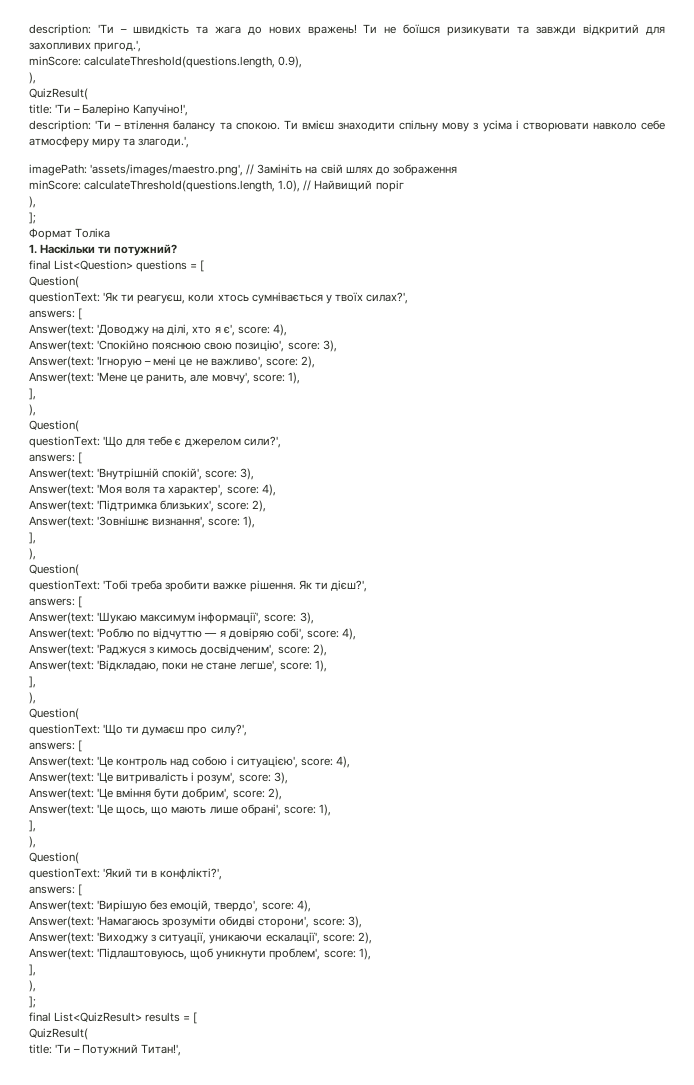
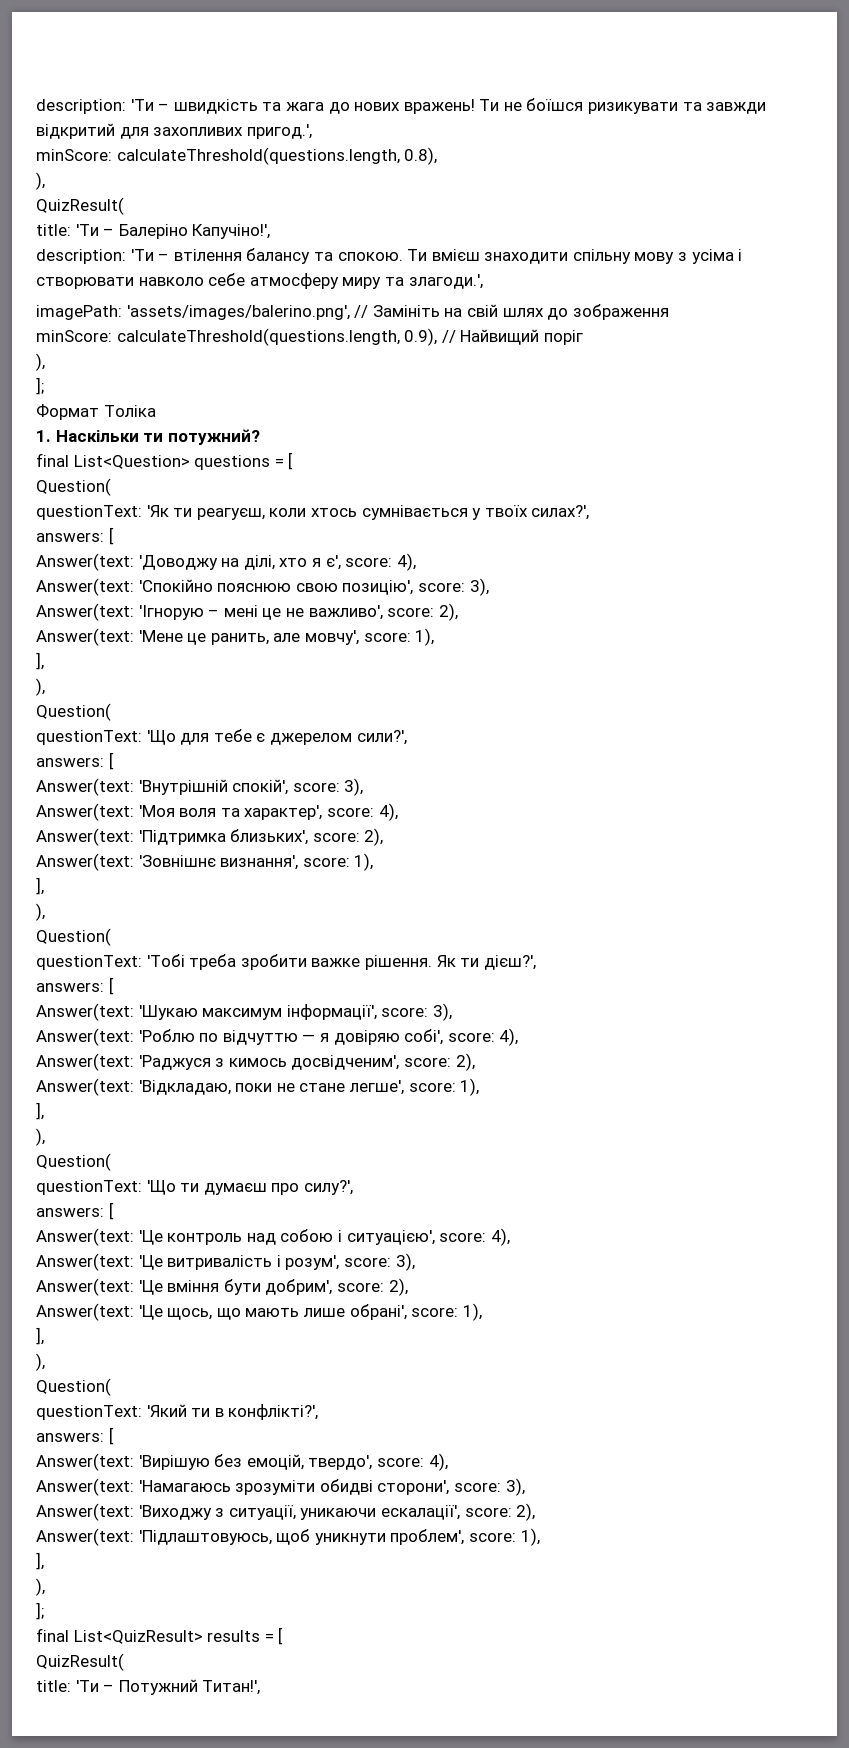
[278,56,303,68] 0.9), -> [404,147,438,165] 0.8),
[90,164,244,176] 'assets/images/maestro.png', -> [126,305,350,320] 'assets/images/balerino.png',
[278,180,301,192] 1.0), -> [404,328,438,346] 0.9),

